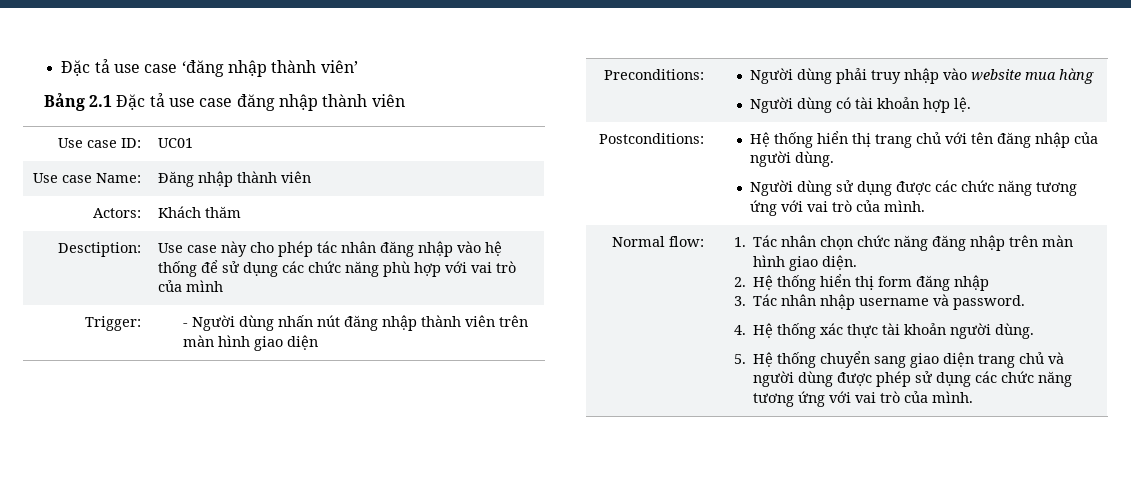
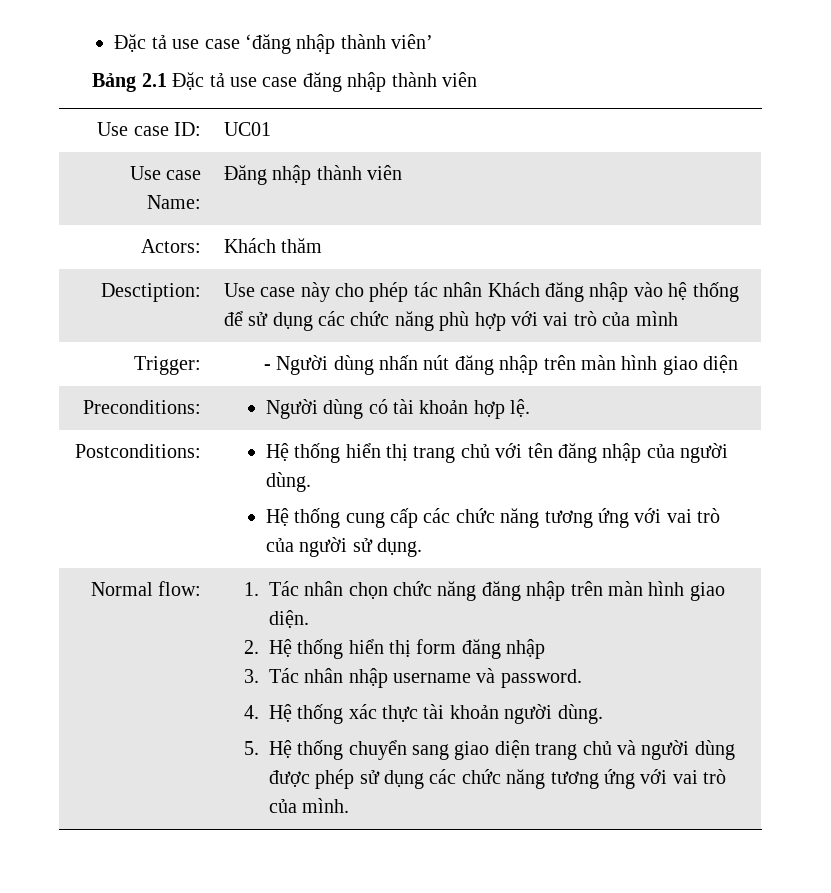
(377, 247) none -> [487,282,540,297] Khách
[421,315,496,327] thành viên -> (539, 365) none
[835,68,1094,84] [749,97,832,113] phải truy nhập vào website mua hàng // Người dùng -> (364, 409) none
[749,180,1077,196] [749,200,925,216] Người dùng sử dụng được các chức năng tương ứng với vai trò của mình. -> [265,508,721,528] [265,537,422,557] Hệ thống cung cấp các chức năng tương ứng với vai trò của người sử dụng.

